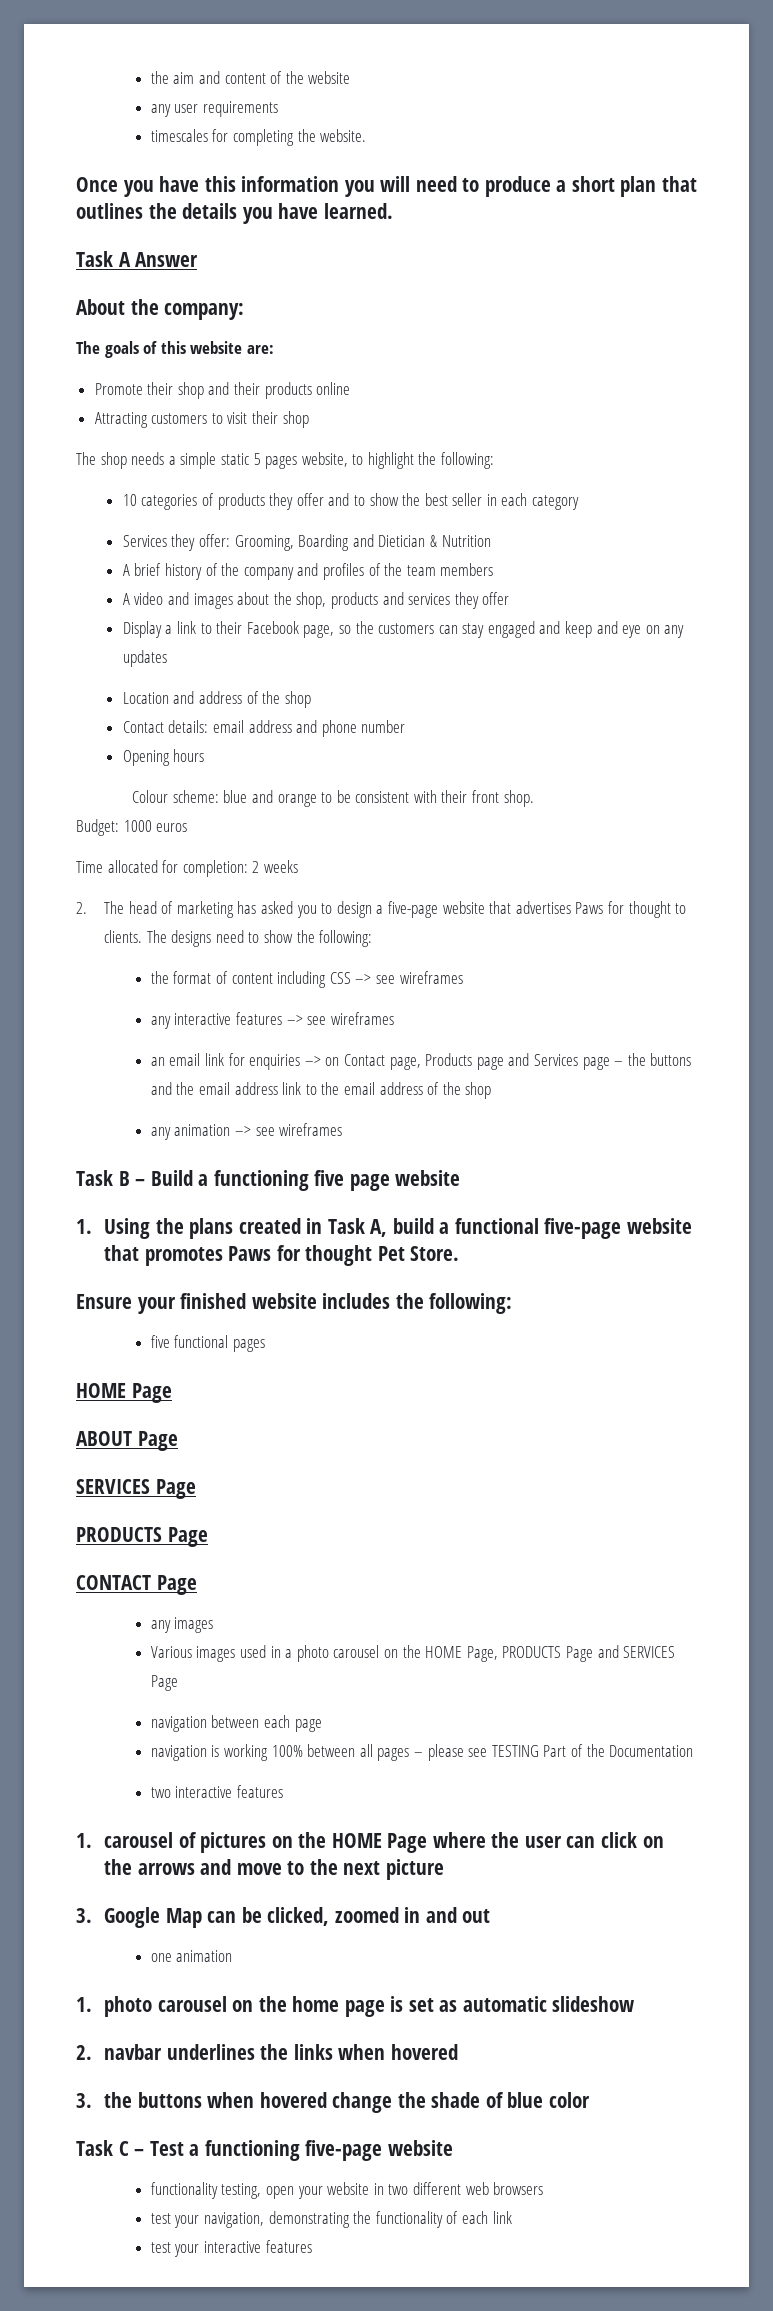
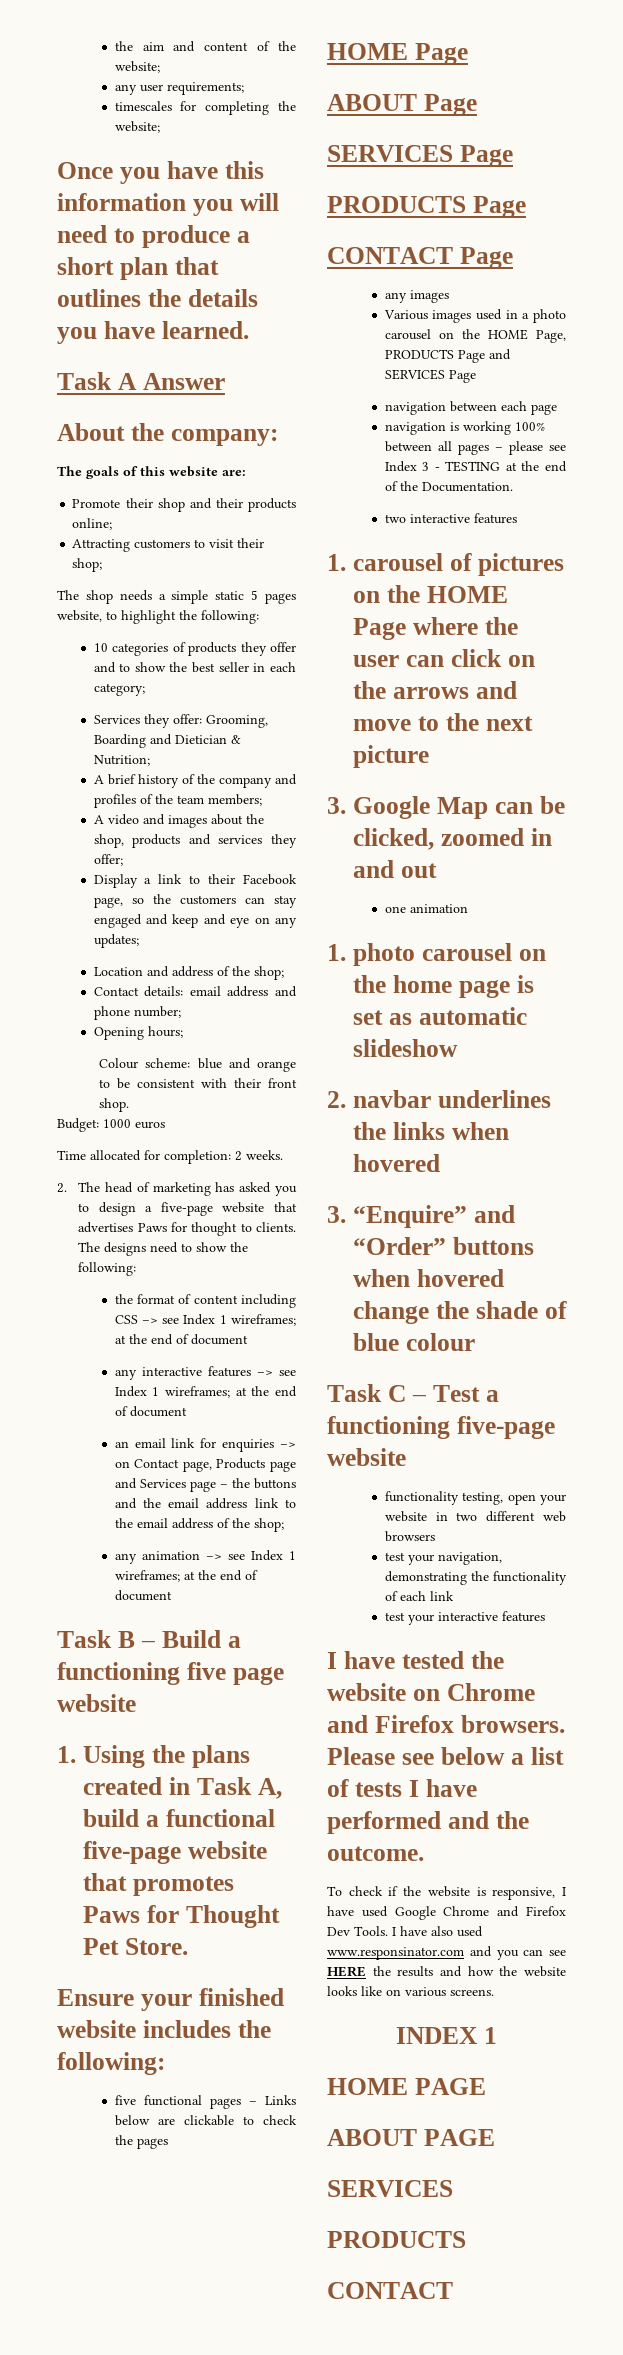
[308,71,351,84] website -> [114,61,160,73] website;
[203,101,279,117] requirements -> [166,82,244,95] requirements;
[320,129,367,142] website. -> [114,121,160,133] website;
[316,382,351,395] online -> [72,518,113,530] online;
[282,411,309,428] shop -> [72,558,103,572] shop;
[532,495,580,510] category -> [93,683,145,696] category;
[441,535,491,547] Nutrition -> [93,755,150,766] Nutrition;
[440,563,494,576] members -> [207,794,262,806] members;
[482,592,510,605] offer -> [93,854,123,866] offer;
[122,650,167,667] updates -> [93,934,139,948] updates;
[284,691,311,708] shop -> [253,966,284,980] shop;
[361,720,406,733] number -> [133,1006,181,1018] number;
[173,749,205,762] hours -> [147,1026,183,1038] hours;
[263,860,298,873] weeks -> [246,1150,283,1160] weeks.
[399,971,463,984] wireframes -> [183,1314,296,1326] [114,1334,248,1345] Index 1 wireframes; at the end of document
[330,1012,394,1025] wireframes -> [114,1386,297,1398] [114,1406,187,1417] Index 1 wireframes; at the end of document
[465,1082,492,1099] shop -> [253,1518,284,1532] shop;
[279,1123,343,1136] wireframes -> [250,1550,296,1561] [114,1570,258,1582] [114,1590,172,1601] Index 1 wireframes; at the end of document
[305,1245,373,1266] thought -> [185,1905,280,1928] Thought
(266, 1345) none -> [248,2095,296,2105] [114,2115,297,2126] [114,2135,168,2149] – Links below are clickable to check the pages
[491,1744,694,1757] TESTING Part of the Documentation -> [384,461,567,472] [384,481,513,492] Index 3 - TESTING at the end of the Documentation.
[104,2092,133,2108] the -> [353,1205,515,1228] [353,1237,446,1255] “Enquire” and “Order”
[548,2092,590,2108] color -> [405,1333,475,1351] colour
(312, 2246) none -> [327,1651,504,1669] [327,1683,535,1701] [327,1715,565,1733] [327,1747,564,1765] [327,1779,477,1797] [327,1811,529,1834] [327,1846,424,1861] [327,1886,566,1900] [327,1906,566,1920] [327,1926,483,1937] [327,1946,566,1960] [327,1966,566,1977] [327,1986,494,1997] [396,2027,497,2044] [327,2078,486,2095] [327,2129,495,2146] [327,2180,453,2197] [327,2231,466,2248] [327,2282,453,2299] // I have tested the website on Chrome and Firefox browsers. Please see below a list of tests I have performed and the outcome. // To check if the website is responsive, I have used Google Chrome and Firefox Dev Tools. I have also used www.responsinator.com and you can see HERE the results and how the website looks like on various screens. // INDEX 1 // HOME PAGE // ABOUT PAGE // SERVICES // PRODUCTS // CONTACT

